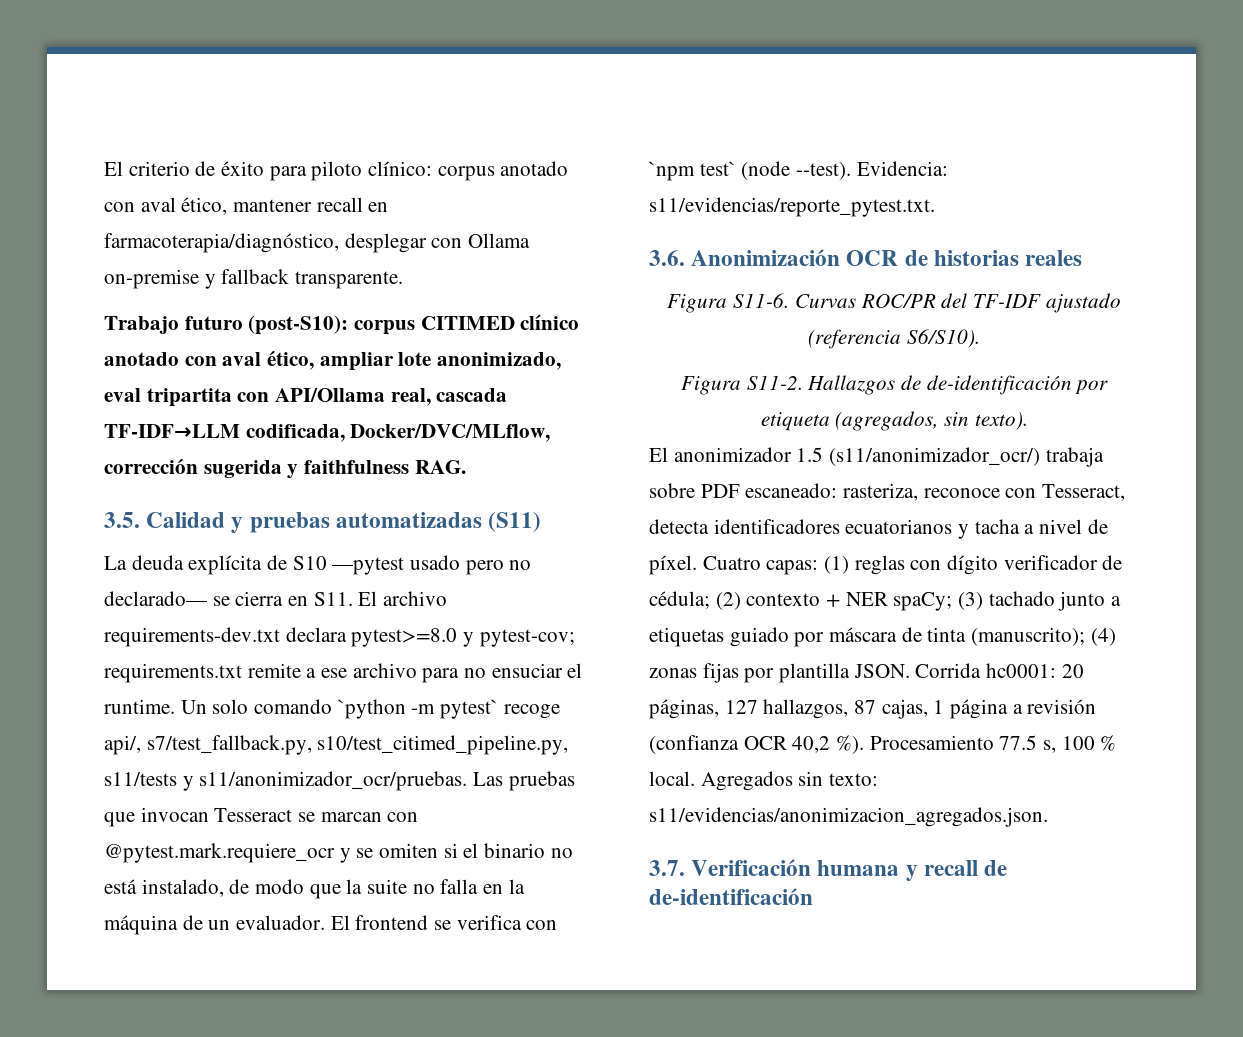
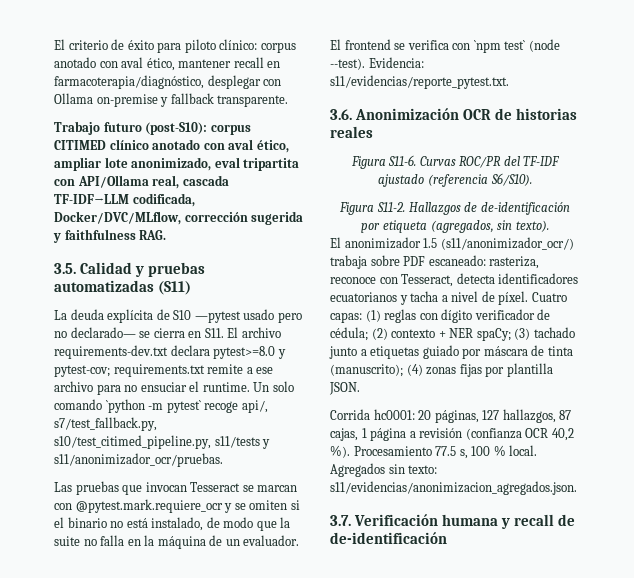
(468, 781) none -> (223, 460) //
(910, 671) none -> (360, 388) //

